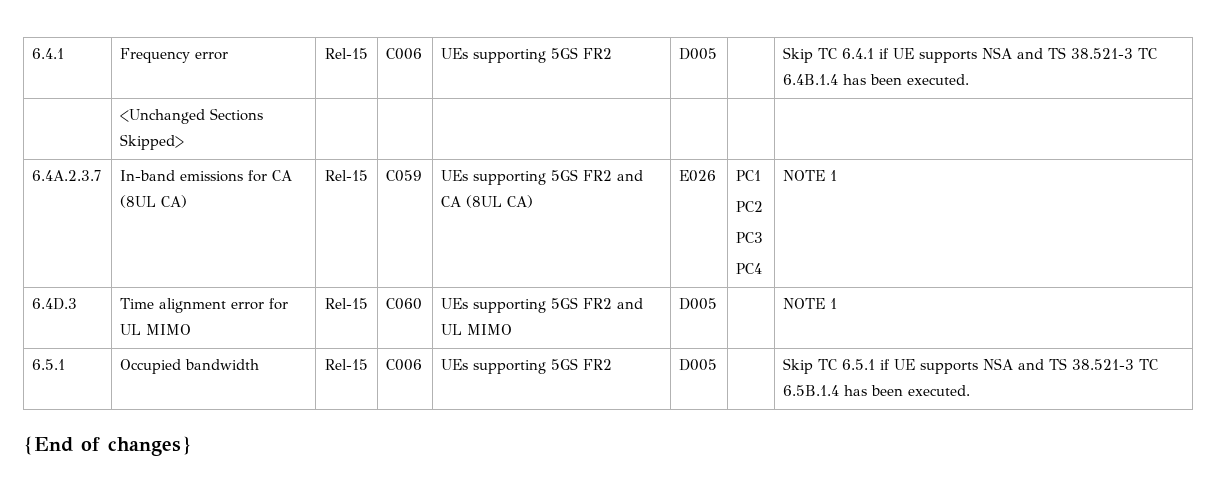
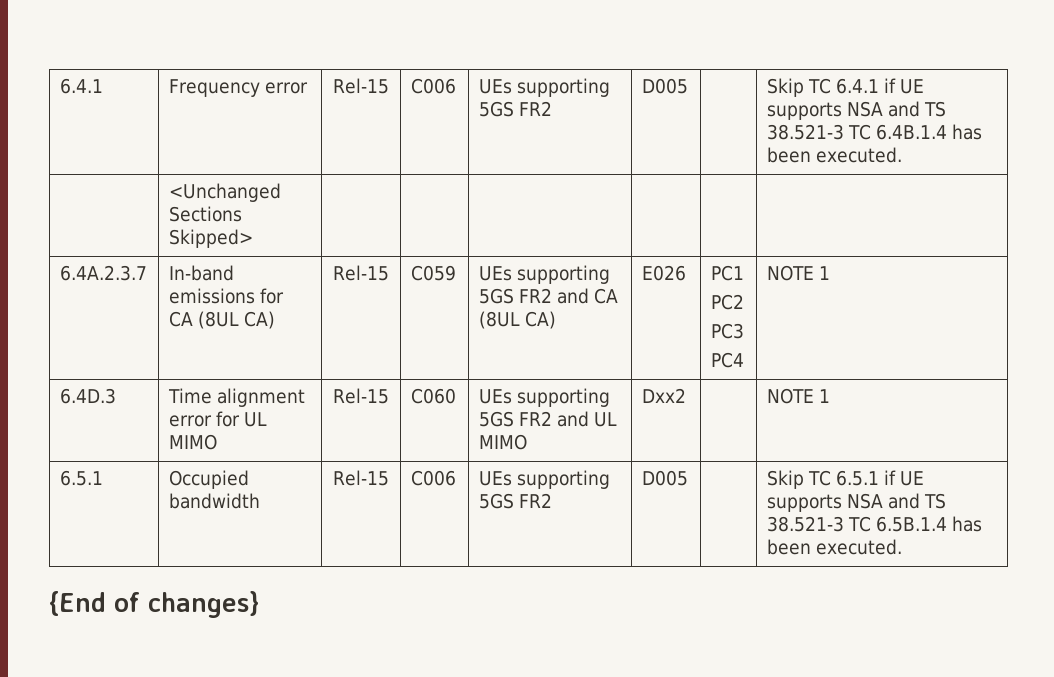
[679,298,718,310] D005 -> [641,388,686,403] Dxx2

